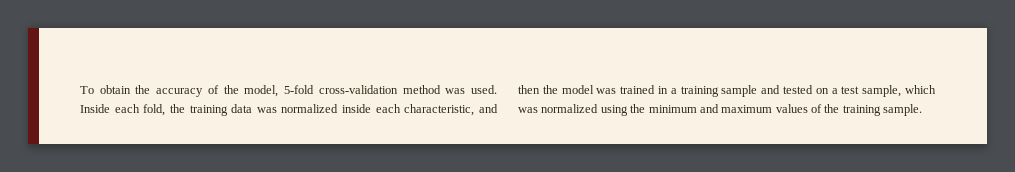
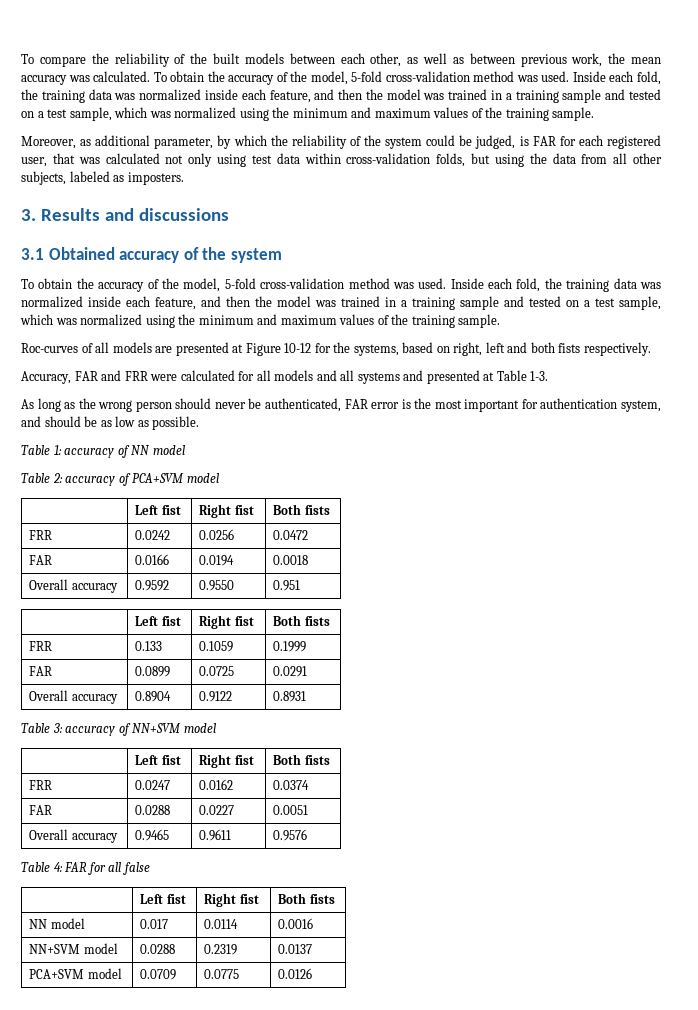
[80,86,94,94] To -> [21,53,661,67] [21,71,167,85] To compare the reliability of the built models between each other, as well as between previous work, the mean accuracy was calculated. To
[404,104,475,116] characteristic, -> [269,90,311,103] feature,
(923, 110) none -> [21,135,661,149] [21,153,663,167] [21,171,184,185] [21,208,230,221] [21,247,282,263] [21,278,662,292] [21,296,661,310] [20,314,501,328] [21,342,651,356] [21,370,549,384] [21,398,661,412] [21,416,200,430] [21,445,185,458] [21,473,219,486] [135,505,181,515] [199,504,254,518] [273,504,330,515] [29,530,53,540] [135,530,171,540] [199,529,235,540] [273,530,309,540] [29,555,53,565] [135,554,170,565] [199,555,235,566] [273,555,309,565] [29,579,118,593] [135,580,170,591] [199,580,235,591] [273,580,301,591] [135,616,181,626] [199,615,254,629] [273,615,330,626] [29,641,53,651] [135,641,163,651] [199,641,234,652] [273,641,307,652] [29,666,53,676] [135,666,171,677] [199,666,235,676] [273,666,308,677] [29,690,118,704] [135,691,172,702] [199,691,233,702] [273,691,307,702] [21,723,216,736] [135,755,181,765] [199,754,254,768] [273,754,330,765] [29,780,53,790] [135,780,171,790] [199,779,234,790] [273,780,310,790] [29,805,53,815] [135,805,171,815] [199,805,235,815] [273,805,309,815] [29,829,118,843] [135,829,170,841] [199,829,232,841] [273,829,308,841] [21,862,150,875] [140,894,186,904] [204,893,259,907] [278,893,335,904] [29,918,85,929] [140,919,169,929] [204,919,239,929] [278,918,314,929] [29,943,118,954] [140,944,176,954] [204,944,238,955] [278,944,313,954] [29,968,122,979] [140,969,177,980] [204,969,240,979] [278,968,313,979] // Moreover, as additional parameter, by which the reliability of the system could be judged, is FAR for each registered user, that was calculated not only using test data within cross-validation folds, but using the data from all other subjects, labeled as imposters. // 3. Results and discussions // 3.1 Obtained accuracy of the system // To obtain the accuracy of the model, 5-fold cross-validation method was used. Inside each fold, the training data was normalized inside each feature, and then the model was trained in a training sample and tested on a test sample, which was normalized using the minimum and maximum values of the training sample. // Roc-curves of all models are presented at Figure 10-12 for the systems, based on right, left and both fists respectively. // Accuracy, FAR and FRR were calculated for all models and all systems and presented at Table 1-3. // As long as the wrong person should never be authenticated, FAR error is the most important for authentication system, and should be as low as possible. // Table 1: accuracy of NN model // Table 2: accuracy of PCA+SVM model // | Left fist | Right fist | Both fists // FRR | 0.0242 | 0.0256 | 0.0472 // FAR | 0.0166 | 0.0194 | 0.0018 // Overall accuracy | 0.9592 | 0.9550 | 0.951 // | Left fist | Right fist | Both fists // FRR | 0.133 | 0.1059 | 0.1999 // FAR | 0.0899 | 0.0725 | 0.0291 // Overall accuracy | 0.8904 | 0.9122 | 0.8931 // Table 3: accuracy of NN+SVM model // | Left fist | Right fist | Both fists // FRR | 0.0247 | 0.0162 | 0.0374 // FAR | 0.0288 | 0.0227 | 0.0051 // Overall accuracy | 0.9465 | 0.9611 | 0.9576 // Table 4: FAR for all false // | Left fist | Right fist | Both fists // NN model | 0.017 | 0.0114 | 0.0016 // NN+SVM model | 0.0288 | 0.2319 | 0.0137 // PCA+SVM model | 0.0709 | 0.0775 | 0.0126

